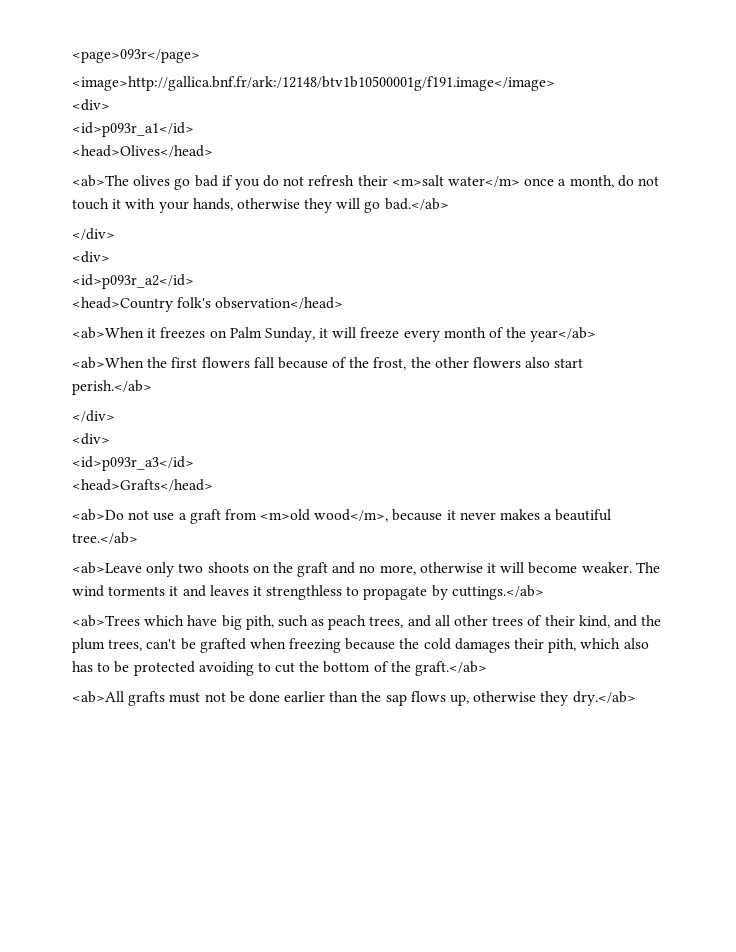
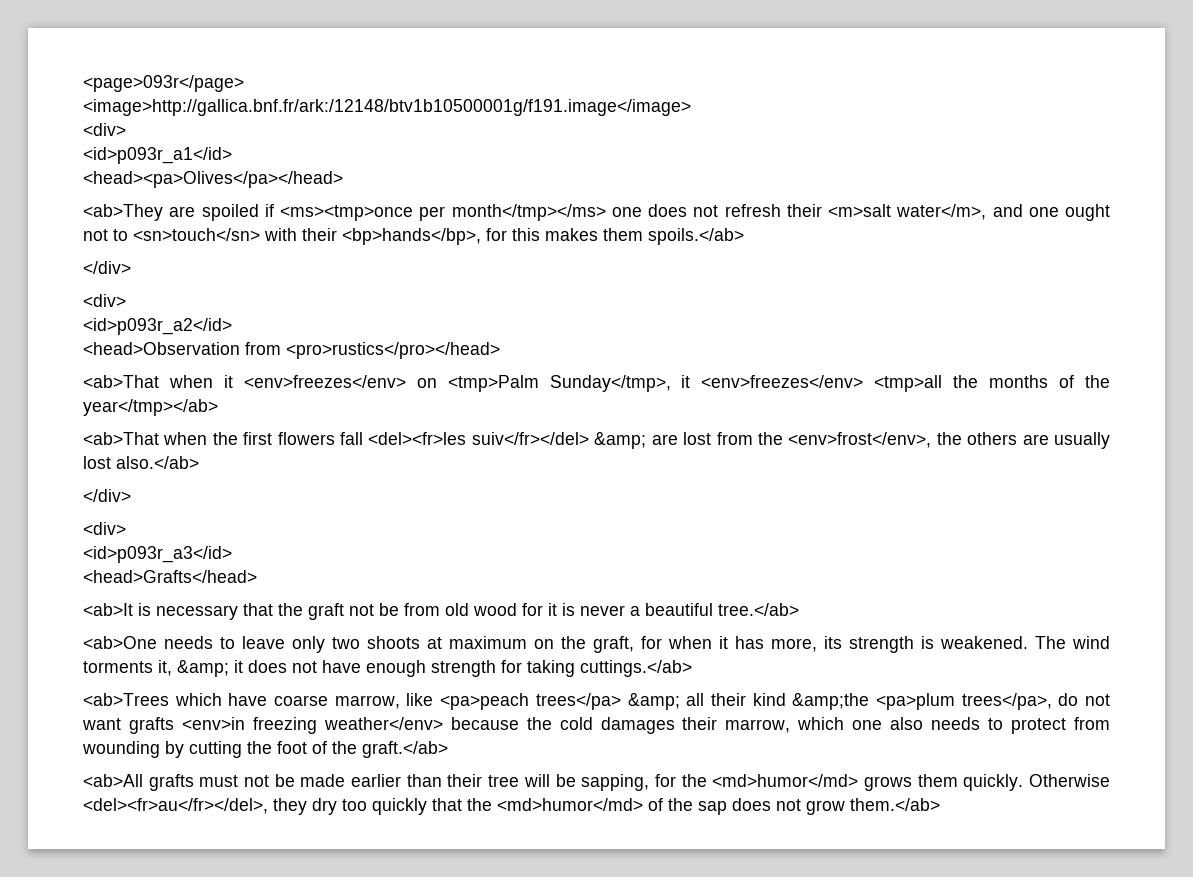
[72,145,213,157] [72,175,659,190] [72,198,449,213] [72,228,115,240] [72,251,110,263] [72,274,194,289] [72,297,344,312] [72,327,597,342] [72,357,584,370] [72,380,152,395] [72,410,115,422] [72,433,110,445] [72,456,194,471] [72,479,213,491] [72,509,612,524] [72,532,138,544] [72,562,660,577] [72,585,544,600] [72,615,662,630] [72,638,342,653] <head>Olives</head> // <ab>The olives go bad if you do not refresh their <m>salt water</m> once a month, do not touch it with your hands, otherwise they will go bad.</ab> // </div> // <div> // <id>p093r_a2</id> // <head>Country folk's observation</head> // <ab>When it freezes on Palm Sunday, it will freeze every month of the year</ab> // <ab>When the first flowers fall because of the frost, the other flowers also start perish.</ab> // </div> // <div> // <id>p093r_a3</id> // <head>Grafts</head> // <ab>Do not use a graft from <m>old wood</m>, because it never makes a beautiful tree.</ab> // <ab>Leave only two shoots on the graft and no more, otherwise it will become weaker. The wind torments it and leaves it strengthless to propagate by cuttings.</ab> // <ab>Trees which have big pith, such as peach trees, and all other trees of their kind, and the plum trees, can't be grafted when freezing -> [83,171,343,188] [83,204,1110,221] [83,228,744,245] [83,261,131,274] [83,294,126,307] [83,318,232,335] [83,342,500,359] [83,375,1110,392] [83,399,218,416] [83,432,1110,449] [83,456,199,469] [83,489,131,502] [83,522,126,535] [83,546,232,563] [83,570,257,583] [83,603,799,620] [83,636,1110,653] [83,660,692,677] [83,693,1110,710] [82,717,443,734] <head><pa>Olives</pa></head> // <ab>They are spoiled if <ms><tmp>once per month</tmp></ms> one does not refresh their <m>salt water</m>, and one ought not to <sn>touch</sn> with their <bp>hands</bp>, for this makes them spoils.</ab> // </div> // <div> // <id>p093r_a2</id> // <head>Observation from <pro>rustics</pro></head> // <ab>That when it <env>freezes</env> on <tmp>Palm Sunday</tmp>, it <env>freezes</env> <tmp>all the months of the year</tmp></ab> // <ab>That when the first flowers fall <del><fr>les suiv</fr></del> &amp; are lost from the <env>frost</env>, the others are usually lost also.</ab> // </div> // <div> // <id>p093r_a3</id> // <head>Grafts</head> // <ab>It is necessary that the graft not be from old wood for it is never a beautiful tree.</ab> // <ab>One needs to leave only two shoots at maximum on the graft, for when it has more, its strength is weakened. The wind torments it, &amp; it does not have enough strength for taking cuttings.</ab> // <ab>Trees which have coarse marrow, like <pa>peach trees</pa> &amp; all their kind &amp;the <pa>plum trees</pa>, do not want grafts <env>in freezing weather</env>
[548,638,649,653] [72,661,371,676] pith, which also has to be protected avoiding to cut the bottom -> [725,717,1111,734] [82,741,307,758] marrow, which one also needs to protect from wounding by cutting the foot
[248,691,280,703] done -> [300,774,346,787] made
[361,691,636,706] the sap flows up, otherwise they dry.</ab> -> [447,774,1111,791] [83,798,940,815] their tree will be sapping, for the <md>humor</md> grows them quickly. Otherwise <del><fr>au</fr></del>, they dry too quickly that the <md>humor</md> of the sap does not grow them.</ab>

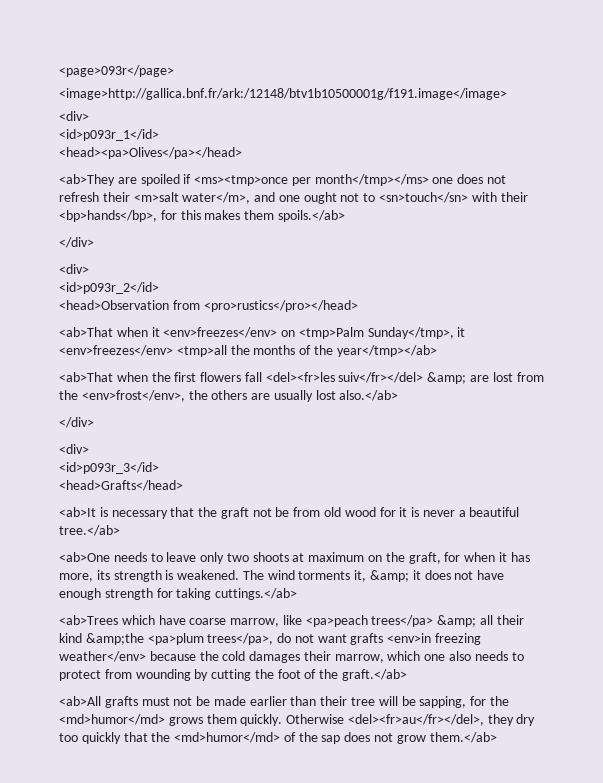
[83,147,232,164] <id>p093r_a1</id> -> [59,129,159,141] <id>p093r_1</id>
[83,318,232,335] <id>p093r_a2</id> -> [59,282,159,294] <id>p093r_2</id>
[83,546,232,563] <id>p093r_a3</id> -> [59,462,159,474] <id>p093r_3</id>

